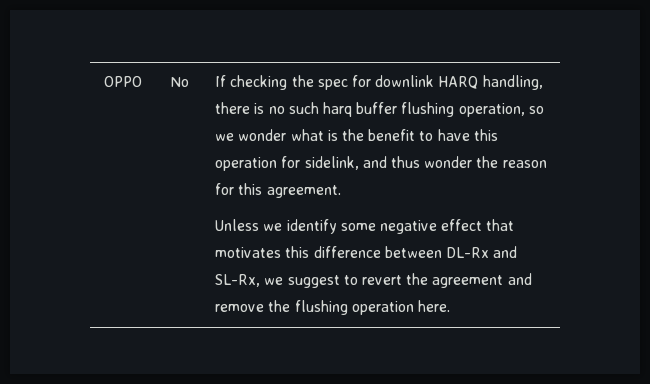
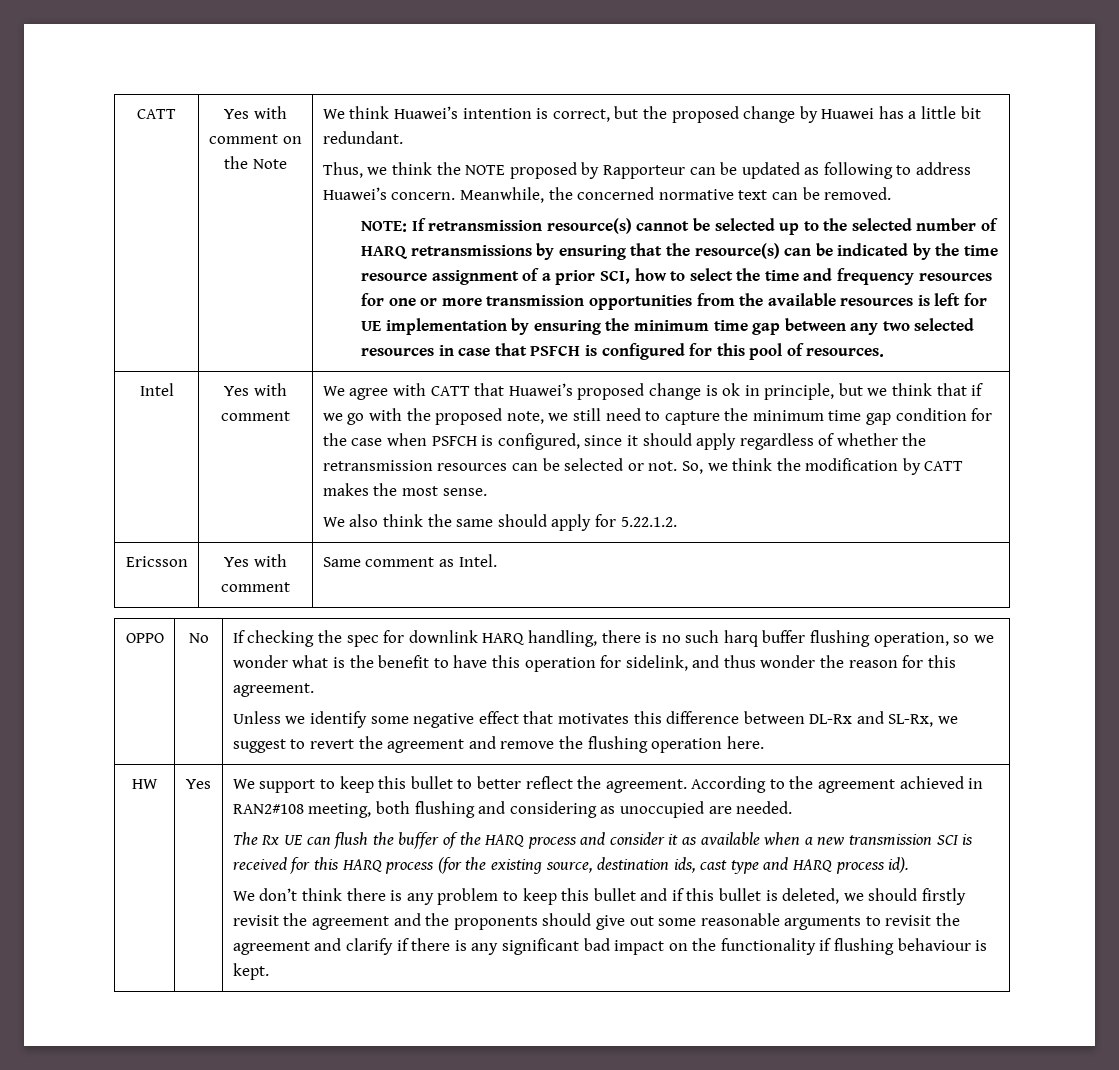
(104, 81) none -> [137,109,176,119] [224,106,287,119] [209,134,302,144] [224,156,287,169] [322,106,981,123] [322,131,403,144] [322,162,972,179] [322,187,892,203] [360,218,999,235] [360,243,999,260] [360,268,992,285] [360,293,988,310] [360,318,975,335] [360,343,885,360] [139,383,174,396] [224,383,287,396] [221,411,290,421] [322,383,984,400] [322,408,993,425] [322,433,927,450] [322,458,964,475] [322,483,487,496] [322,514,677,531] [125,556,188,567] [224,554,287,567] [221,582,290,592] [322,554,497,567] CATT | Yes with comment on the Note | We think Huawei’s intention is correct, but the proposed change by Huawei has a little bit redundant. // Thus, we think the NOTE proposed by Rapporteur can be updated as following to address Huawei’s concern. Meanwhile, the concerned normative text can be removed. // NOTE: If retransmission resource(s) cannot be selected up to the selected number of HARQ retransmissions by ensuring that the resource(s) can be indicated by the time resource assignment of a prior SCI, how to select the time and frequency resources for one or more transmission opportunities from the available resources is left for UE implementation by ensuring the minimum time gap between any two selected resources in case that PSFCH is configured for this pool of resources. // Intel | Yes with comment | We agree with CATT that Huawei’s proposed change is ok in principle, but we think that if we go with the proposed note, we still need to capture the minimum time gap condition for the case when PSFCH is configured, since it should apply regardless of whether the retransmission resources can be selected or not. So, we think the modification by CATT makes the most sense. // We also think the same should apply for 5.22.1.2. // Ericsson | Yes with comment | Same comment as Intel. //
(451, 306) none -> [132,779,158,789] [186,779,211,789] [232,776,984,793] [232,801,793,818] [232,832,974,849] [232,857,910,874] [232,888,967,905] [232,913,961,930] [232,938,988,955] [232,963,269,980] // HW | Yes | We support to keep this bullet to better reflect the agreement. According to the agreement achieved in RAN2#108 meeting, both flushing and considering as unoccupied are needed. // The Rx UE can flush the buffer of the HARQ process and consider it as available when a new transmission SCI is received for this HARQ process (for the existing source, destination ids, cast type and HARQ process id). // We don’t think there is any problem to keep this bullet and if this bullet is deleted, we should firstly revisit the agreement and the proponents should give out some reasonable arguments to revisit the agreement and clarify if there is any significant bad impact on the functionality if flushing behaviour is kept.

